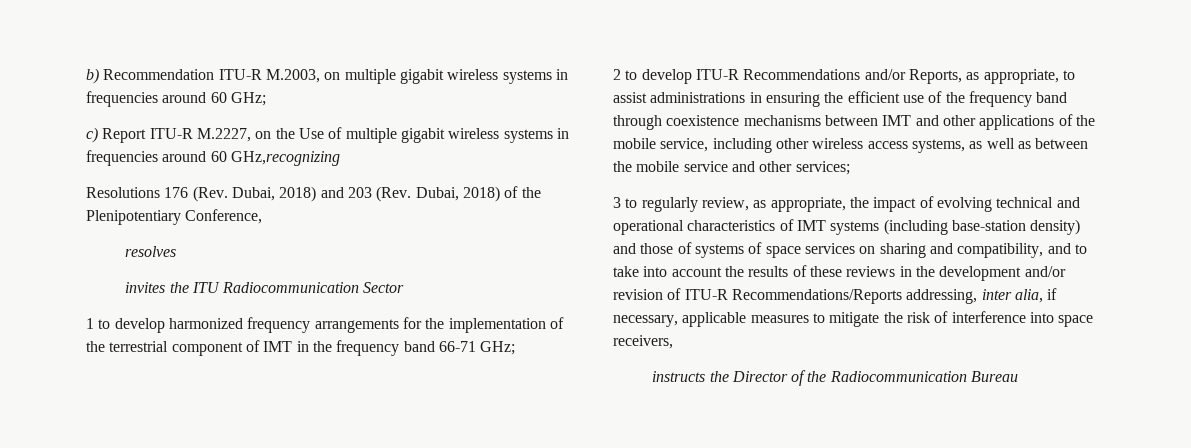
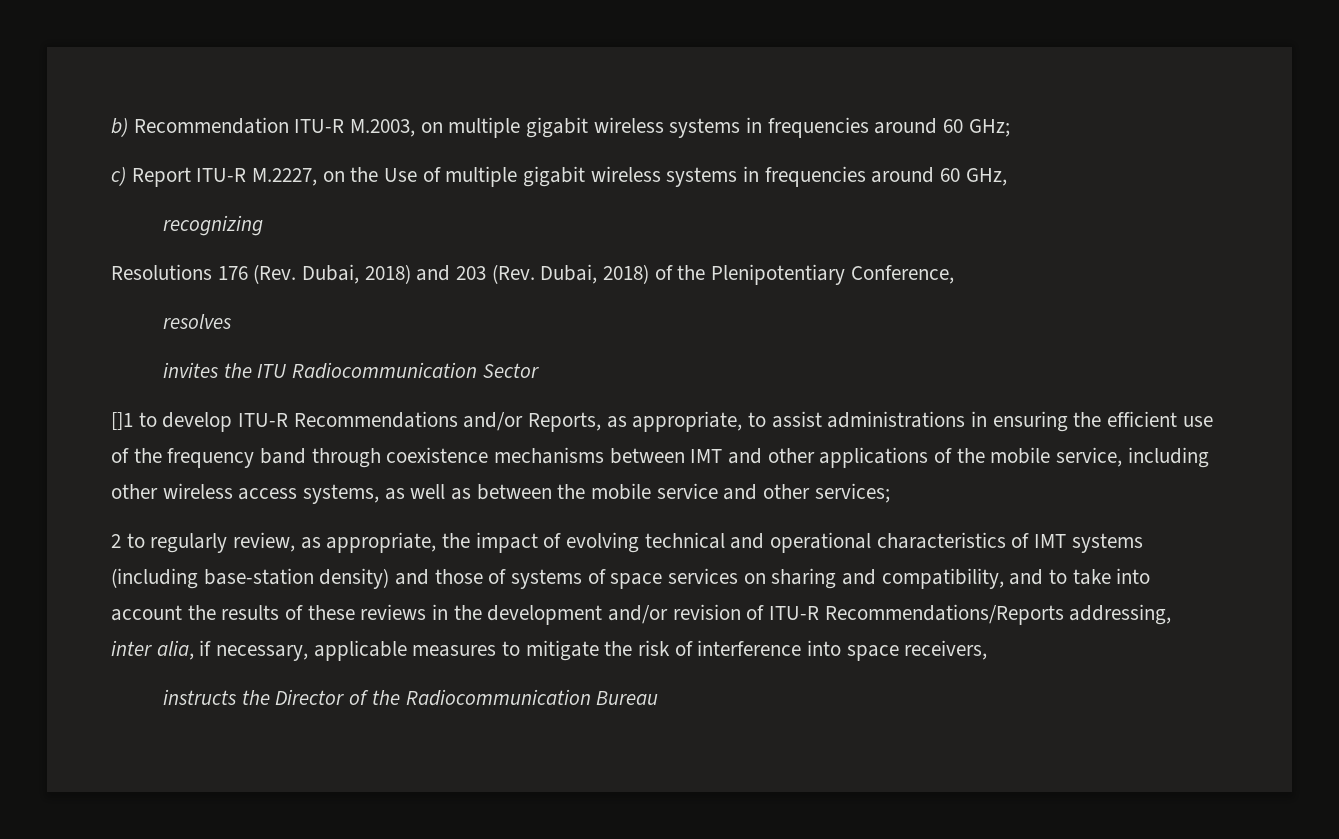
[230,151,340,166] GHz,recognizing -> [965,168,1007,186] [163,215,264,236] GHz, // recognizing
[86,317,564,333] [86,340,516,356] [613,69,621,80] 1 to develop harmonized frequency arrangements for the implementation of the terrestrial component of IMT in the frequency band 66-71 GHz; // 2 -> [111,412,133,430] []1
[613,197,621,208] 3 -> [111,534,121,548] 2

